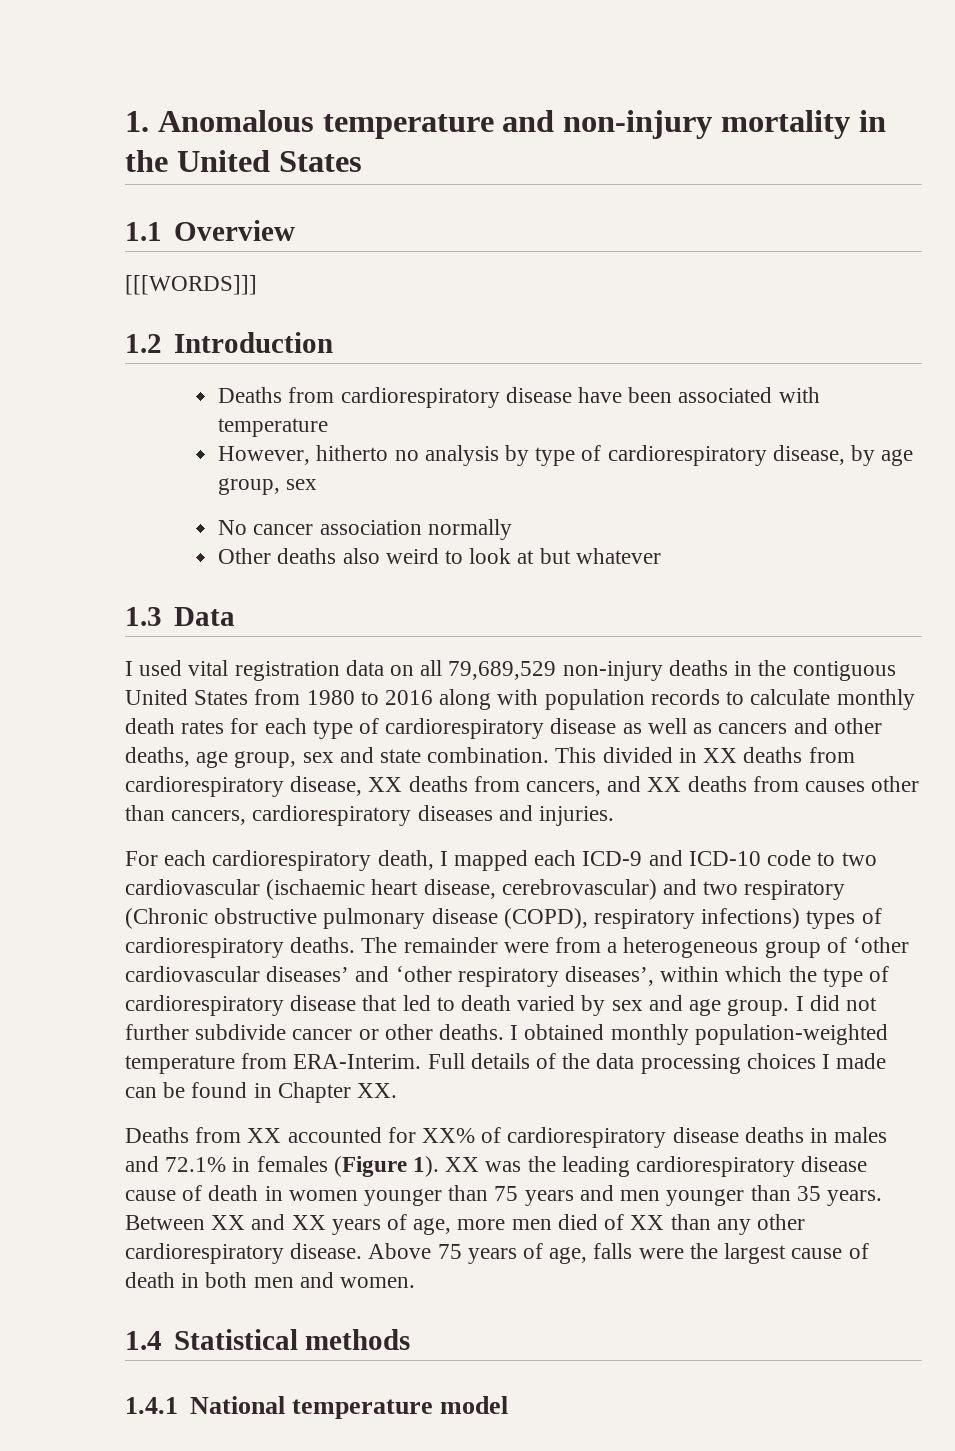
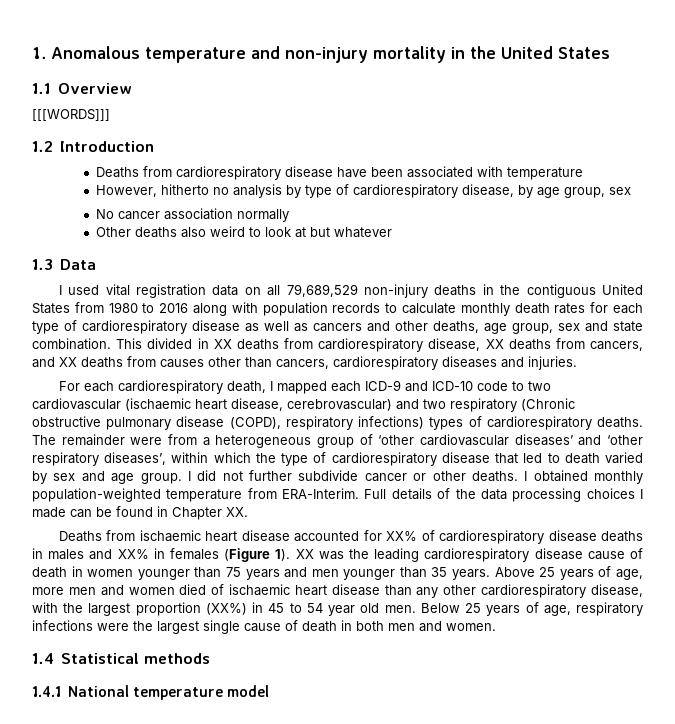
[247,1128,282,1143] XX -> [139,530,290,542] ischaemic heart disease
[165,1157,227,1172] 72.1% -> [117,549,149,559] XX%
[125,1214,326,1230] Between XX and XX -> [494,567,556,577] Above 25
[557,1214,805,1235] [125,1243,633,1264] died of XX than any other cardiorespiratory disease. Above 75 years of age, falls -> [100,584,644,598] [32,602,644,616] [32,620,93,631] and women died of ischaemic heart disease than any other cardiorespiratory disease, with the largest proportion (XX%) in 45 to 54 year old men. Below 25 years of age, respiratory infections
(787, 1253) none -> [203,620,240,634] single

